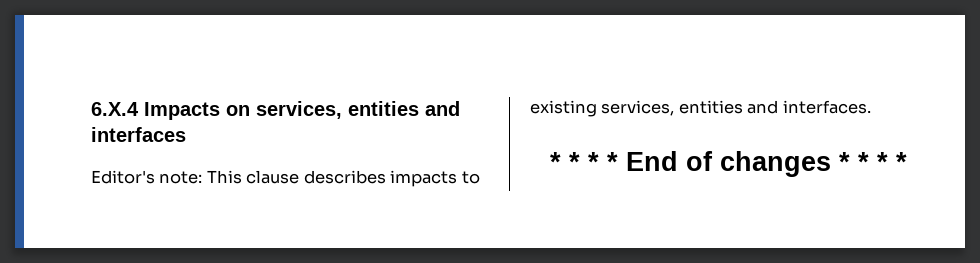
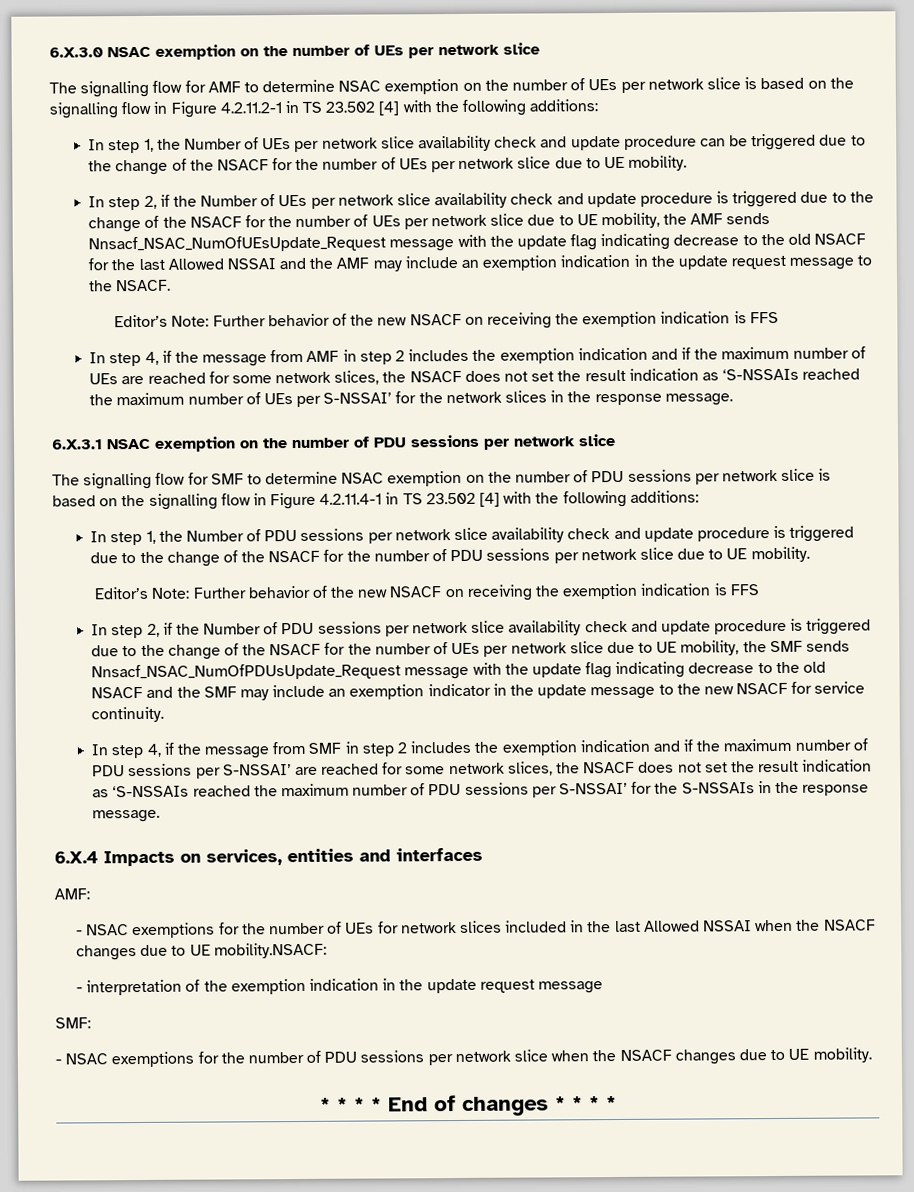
(91, 109) none -> [49,42,540,60] [49,77,854,98] [49,99,599,119] [88,133,866,154] [88,155,688,176] [88,190,874,211] [88,212,771,233] [88,233,867,253] [88,254,873,272] [89,279,172,292] [114,311,779,329] [89,346,866,367] [89,368,861,385] [89,390,733,408] [52,434,616,452] [52,468,832,490] [52,490,699,510] [90,525,855,546] [90,546,810,567] [94,583,760,601] [91,618,872,639] [91,640,851,660] [91,661,826,681] [91,681,866,701] [91,706,165,723] [91,738,868,759] [92,759,873,779] [92,781,870,798] [92,809,161,823] 6.X.3.0 NSAC exemption on the number of UEs per network slice // The signalling flow for AMF to determine NSAC exemption on the number of UEs per network slice is based on the signalling flow in Figure 4.2.11.2-1 in TS 23.502 [4] with the following additions: // In step 1, the Number of UEs per network slice availability check and update procedure can be triggered due to the change of the NSACF for the number of UEs per network slice due to UE mobility. // In step 2, if the Number of UEs per network slice availability check and update procedure is triggered due to the change of the NSACF for the number of UEs per network slice due to UE mobility, the AMF sends Nnsacf_NSAC_NumOfUEsUpdate_Request message with the update flag indicating decrease to the old NSACF for the last Allowed NSSAI and the AMF may include an exemption indication in the update request message to the NSACF. // Editor’s Note: Further behavior of the new NSACF on receiving the exemption indication is FFS // In step 4, if the message from AMF in step 2 includes the exemption indication and if the maximum number of UEs are reached for some network slices, the NSACF does not set the result indication as ‘S-NSSAIs reached the maximum number of UEs per S-NSSAI’ for the network slices in the response message. // 6.X.3.1 NSAC exemption on the number of PDU sessions per network slice // The signalling flow for SMF to determine NSAC exemption on the number of PDU sessions per network slice is based on the signalling flow in Figure 4.2.11.4-1 in TS 23.502 [4] with the following additions: // In step 1, the Number of PDU sessions per network slice availability check and update procedure is triggered due to the change of the NSACF for the number of PDU sessions per network slice due to UE mobility. // Editor’s Note: Further behavior of the new NSACF on receiving the exemption indication is FFS // In step 2, if the Number of PDU sessions per network slice availability check and update procedure is triggered due to the change of the NSACF for the number of UEs per network slice due to UE mobility, the SMF sends Nnsacf_NSAC_NumOfPDUsUpdate_Request message with the update flag indicating decrease to the old NSACF and the SMF may include an exemption indicator in the update message to the new NSACF for service continuity. // In step 4, if the message from SMF in step 2 includes the exemption indication and if the maximum number of PDU sessions per S-NSSAI’ are reached for some network slices, the NSACF does not set the result indication as ‘S-NSSAIs reached the maximum number of PDU sessions per S-NSSAI’ for the S-NSSAIs in the response message. //
[91,170,480,187] [530,100,871,117] Editor's note: This clause describes impacts to existing services, entities and interfaces. -> [54,888,90,900] [76,919,876,939] [76,942,327,961] [76,978,603,996] [55,1017,91,1029] [55,1047,872,1068] AMF: // - NSAC exemptions for the number of UEs for network slices included in the last Allowed NSSAI when the NSACF changes due to UE mobility.NSACF: // - interpretation of the exemption indication in the update request message // SMF: // - NSAC exemptions for the number of PDU sessions per network slice when the NSACF changes due to UE mobility.

